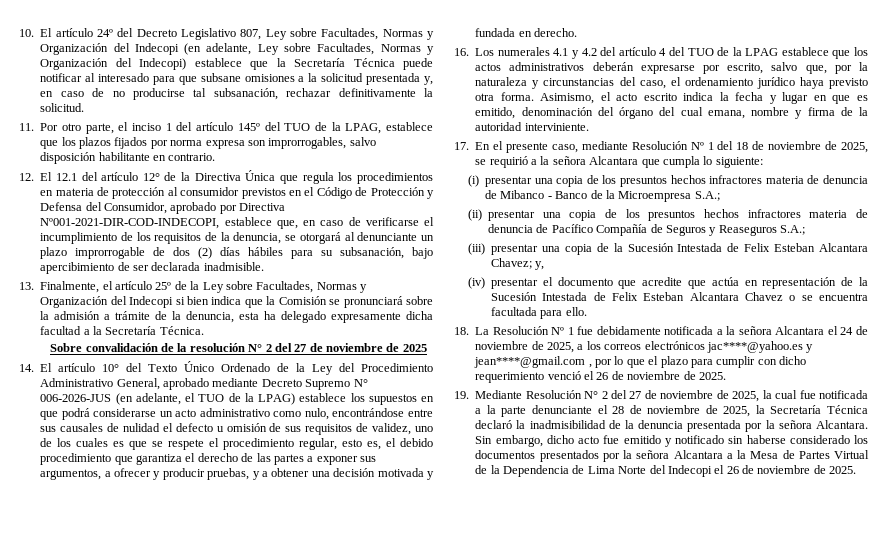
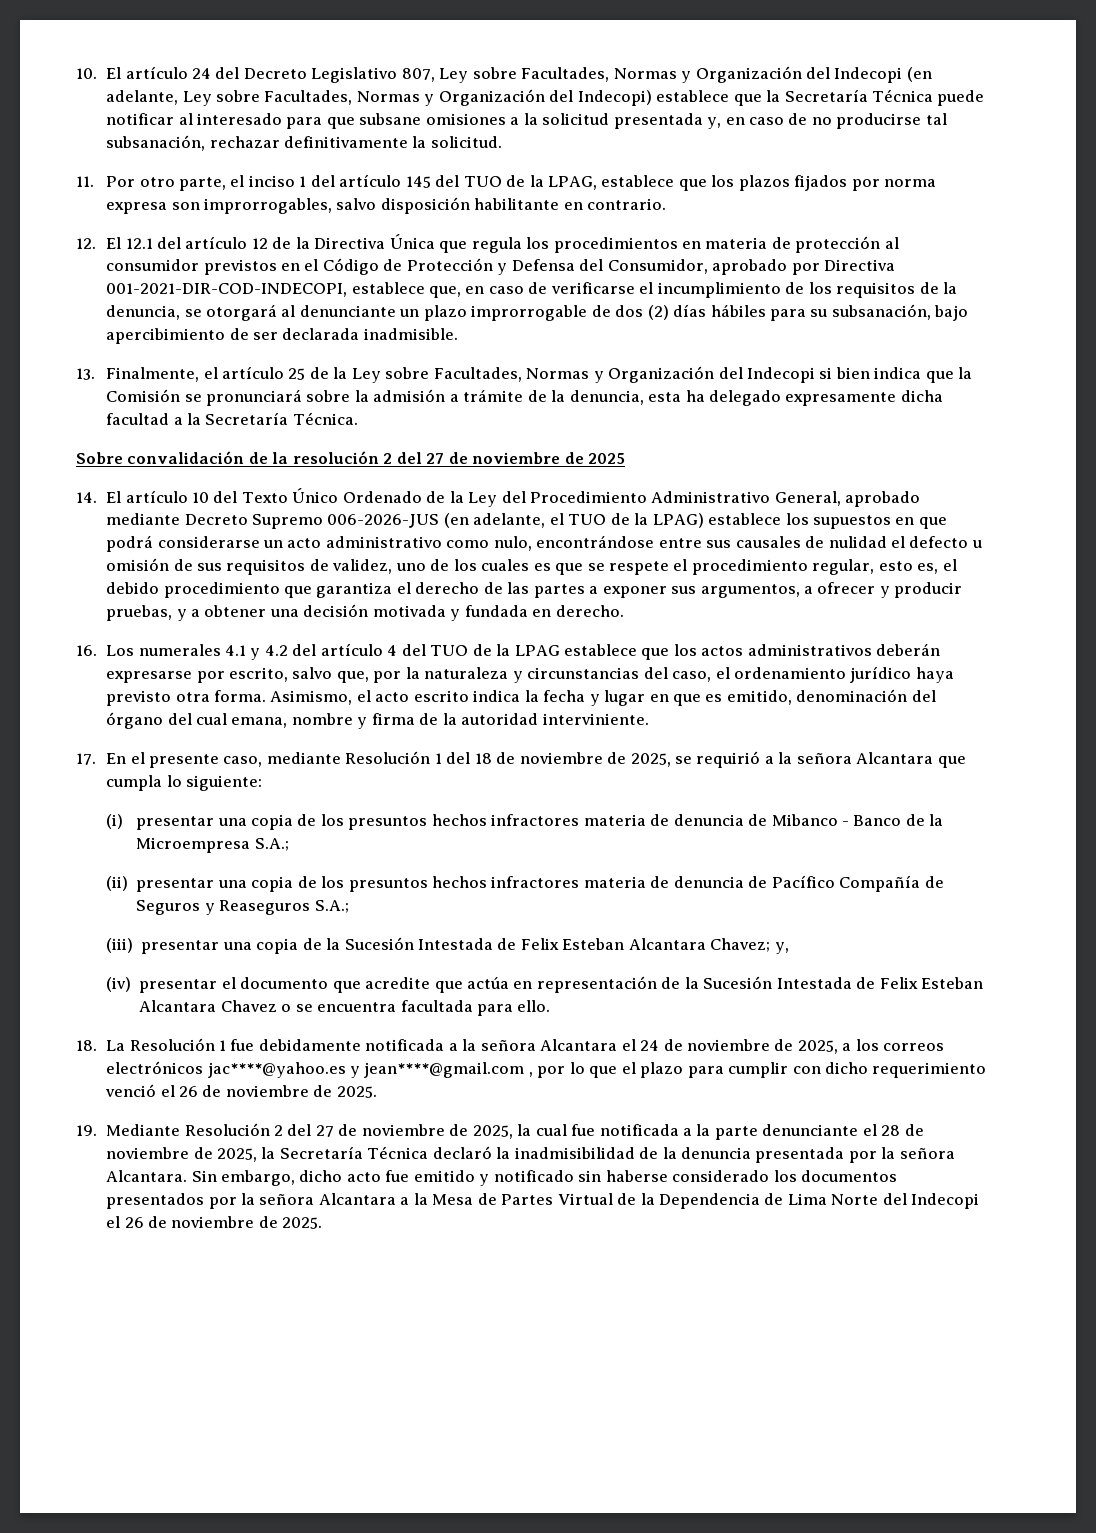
[96,29,113,37] 24º -> [191,68,211,79] 24
[237,123,260,131] 145º -> [405,176,431,188] 145
[142,173,160,181] 12° -> [251,238,268,249] 12
[40,218,220,229] Nº001-2021-DIR-COD-INDECOPI, -> [106,283,348,297] 001-2021-DIR-COD-INDECOPI,
[155,282,172,290] 25º -> [288,368,306,380] 25
[248,344,263,352] N° -> (379, 457) none
[102,364,120,372] 10° -> [191,492,209,503] 10
[353,379,368,387] N° -> (323, 521) none
[690,142,704,150] Nº -> (431, 757) none
[551,327,565,335] Nº -> (215, 1044) none
[584,391,599,399] N° -> (270, 1129) none

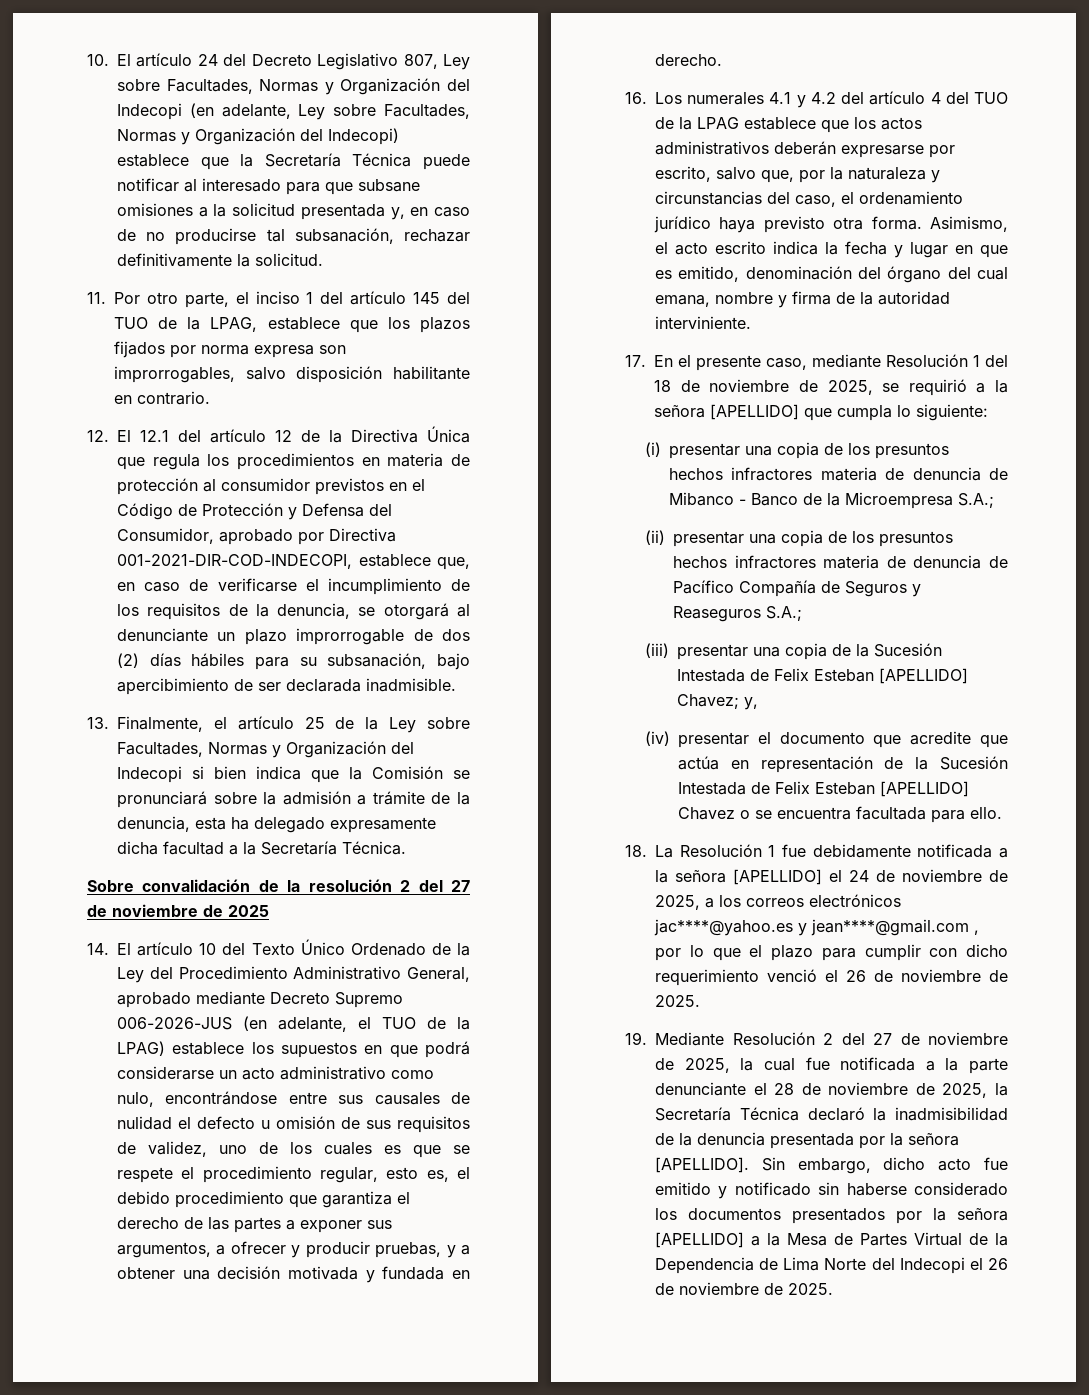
[856,752,934,764] Alcantara -> [710,404,799,420] [APELLIDO]
[628,938,706,950] Alcantara -> [879,668,969,684] [APELLIDO]
[139,1000,217,1012] Alcantara -> [880,781,970,797] [APELLIDO]
[540,1039,618,1051] Alcantara -> [733,869,822,885] [APELLIDO]
[106,1170,188,1182] Alcantara. -> [655,1157,749,1173] [APELLIDO].
[318,1193,396,1205] Alcantara -> [655,1232,744,1248] [APELLIDO]

